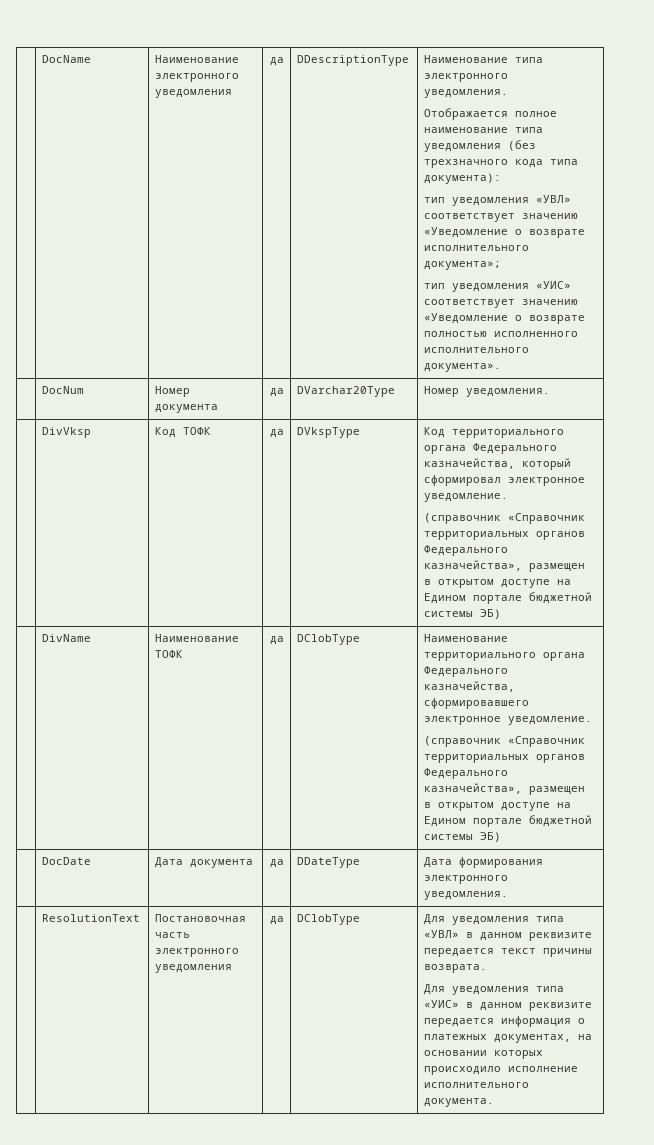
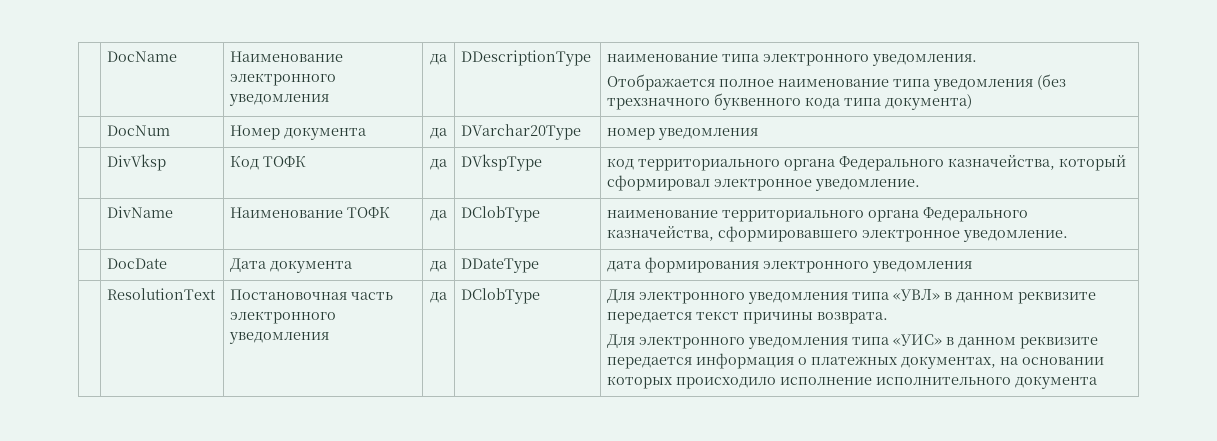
[423,55,508,63] Наименование -> [607,54,719,62] наименование
(508, 163) none -> [714,93,802,110] буквенного
[423,173,501,184] [423,195,571,206] [423,213,578,222] [423,227,585,238] [423,245,529,251] [423,261,501,270] [423,281,571,292] [423,299,578,308] [423,313,585,324] [423,331,578,337] [423,347,529,353] [423,363,501,372] документа): // тип уведомления «УВЛ» соответствует значению «Уведомление о возврате исполнительного документа»; // тип уведомления «УИС» соответствует значению «Уведомление о возврате полностью исполненного исполнительного документа». -> [885,94,973,110] документа)
[423,386,550,397] Номер уведомления. -> [607,128,759,140] номер уведомления
[423,427,445,438] Код -> [607,158,635,170] код
[423,513,585,524] [423,531,585,540] [423,545,508,556] [423,560,585,572] [423,579,571,588] [423,592,592,604] [423,609,501,619] // (справочник «Справочник территориальных органов Федерального казначейства», размещен в открытом доступе на Едином портале бюджетной системы ЭБ) -> (921, 185) none
[423,634,508,642] Наименование -> [607,210,719,218] наименование
[423,736,585,747] [423,754,585,763] [423,768,508,779] [423,783,585,795] [423,802,571,811] [423,815,592,827] [423,832,501,842] // (справочник «Справочник территориальных органов Федерального казначейства», размещен в открытом доступе на Едином портале бюджетной системы ЭБ) -> (1069, 236) none
[423,857,452,868] Дата -> [607,261,642,272] дата
[423,891,508,900] уведомления. -> [872,261,973,273] уведомления
(445, 919) none -> [639,291,746,304] электронного
(445, 989) none -> [639,336,746,349] электронного
[423,1098,494,1107] документа. -> [1015,376,1098,389] документа

